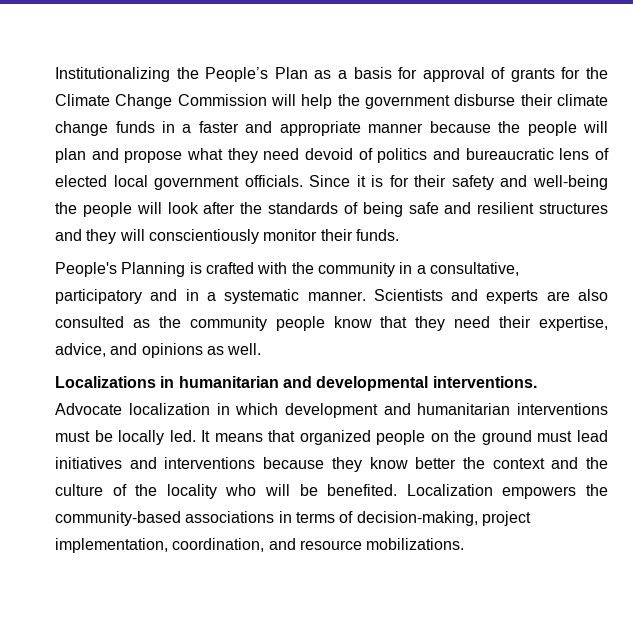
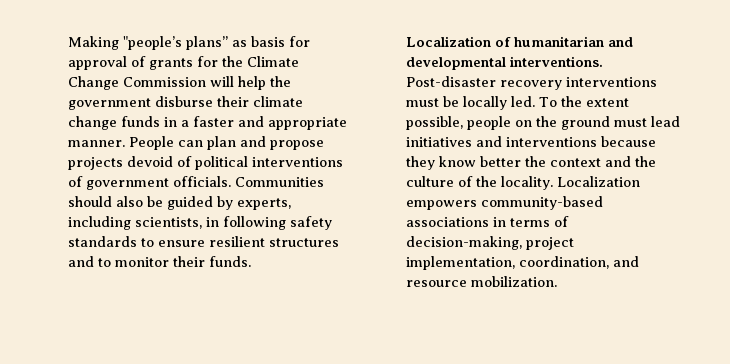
[55,67,347,82] Institutionalizing the People’s Plan as a -> [67,36,247,50] Making "people’s plans” as
[368,121,608,136] [55,148,609,163] [55,175,608,190] [55,202,608,217] [55,229,400,244] [55,262,519,277] [55,289,608,304] [55,316,608,331] [55,343,262,358] [55,376,537,391] [55,403,511,418] manner because the people will plan and propose what they need devoid of politics and bureaucratic lens of elected local government officials. Since it is for their safety and well-being the people will look after the standards of being safe and resilient structures and they will conscientiously monitor their funds. // People's Planning is crafted with the community in a consultative, participatory and in a systematic manner. Scientists and experts are also consulted as the community people know that they need their expertise, advice, and opinions as well. // Localizations in humanitarian and developmental interventions. Advocate localization in which development and humanitarian -> [67,136,324,150] [67,156,343,170] [67,176,324,190] [67,196,291,210] [67,216,332,230] [67,236,339,247] [67,256,251,267] [405,36,633,47] [405,56,603,70] [405,76,562,90] manner. People can plan and propose projects devoid of political interventions of government officials. Communities should also be guided by experts, including scientists, in following safety standards to ensure resilient structures and to monitor their funds. // Localization of humanitarian and developmental interventions. Post-disaster recovery
[201,430,371,445] It means that organized -> [538,96,629,107] [405,116,463,130] To the extent possible,
[166,484,398,499] locality who will be benefited. -> [500,176,553,190] locality.
[586,484,608,496] the -> (477, 205) none
[366,538,465,550] mobilizations. -> [470,276,557,287] mobilization.

